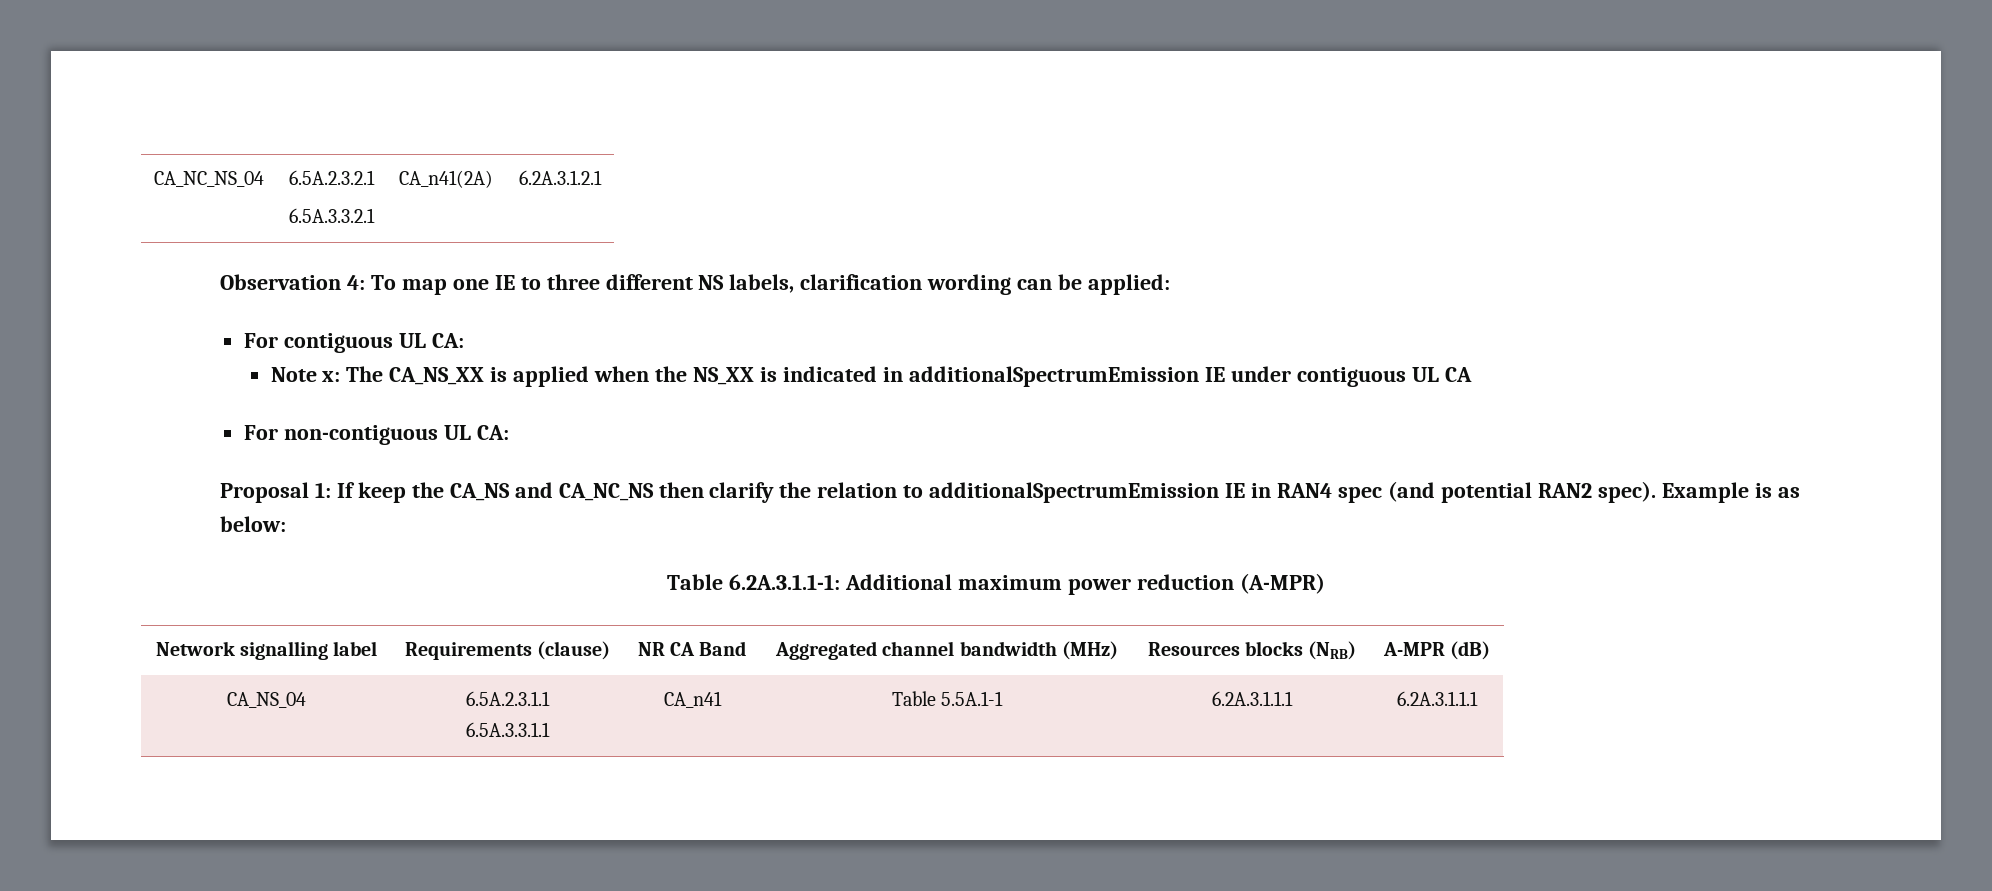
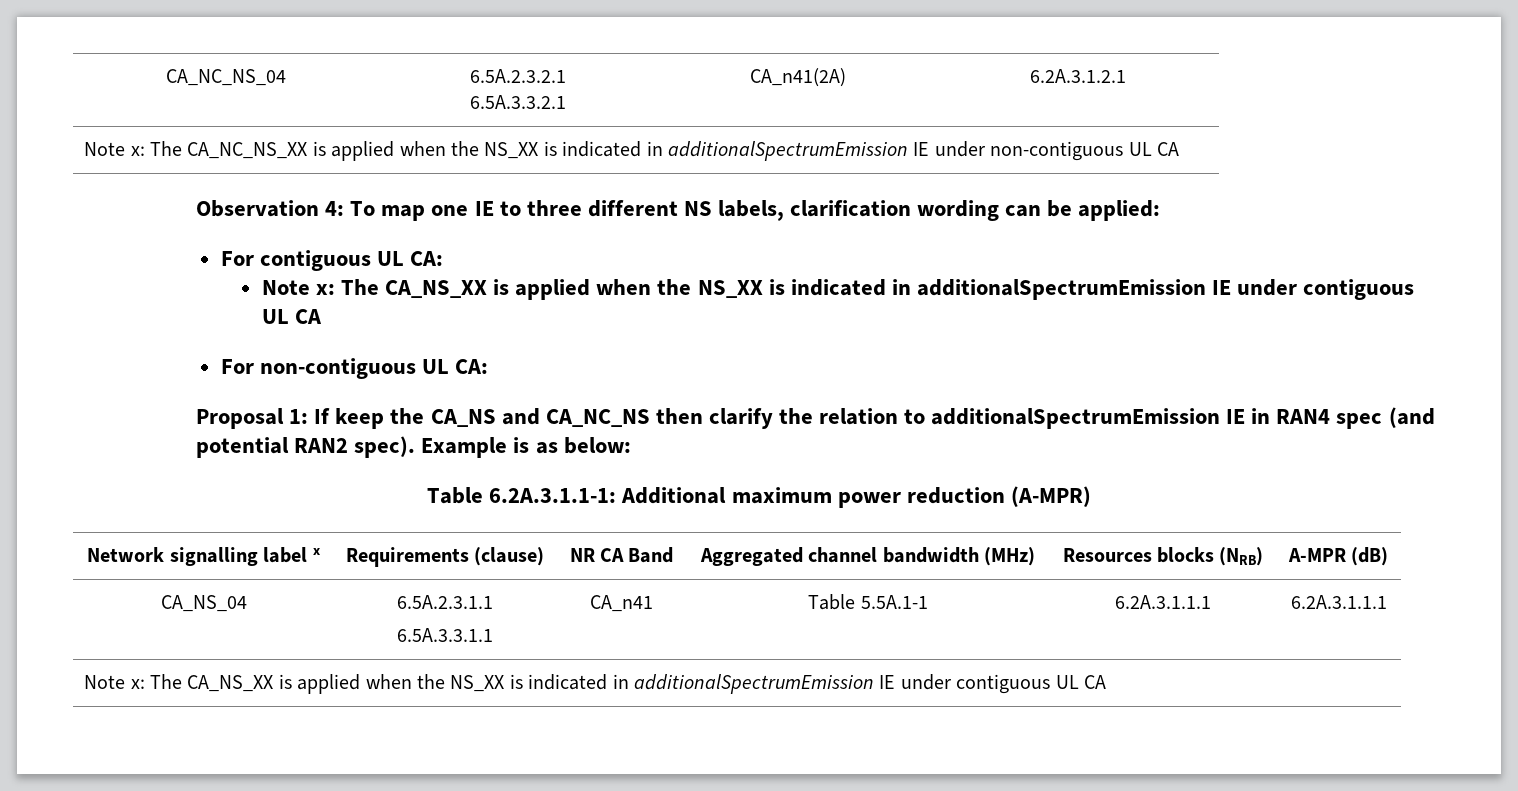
(602, 177) none -> [84,141,1179,161] // Note x: The CA_NC_NS_XX is applied when the NS_XX is indicated in additionalSpectrumEmission IE under non-contiguous UL CA
(378, 648) none -> [312,548,320,555] x
(1478, 698) none -> [84,674,1106,694] // Note x: The CA_NS_XX is applied when the NS_XX is indicated in additionalSpectrumEmission IE under contiguous UL CA

